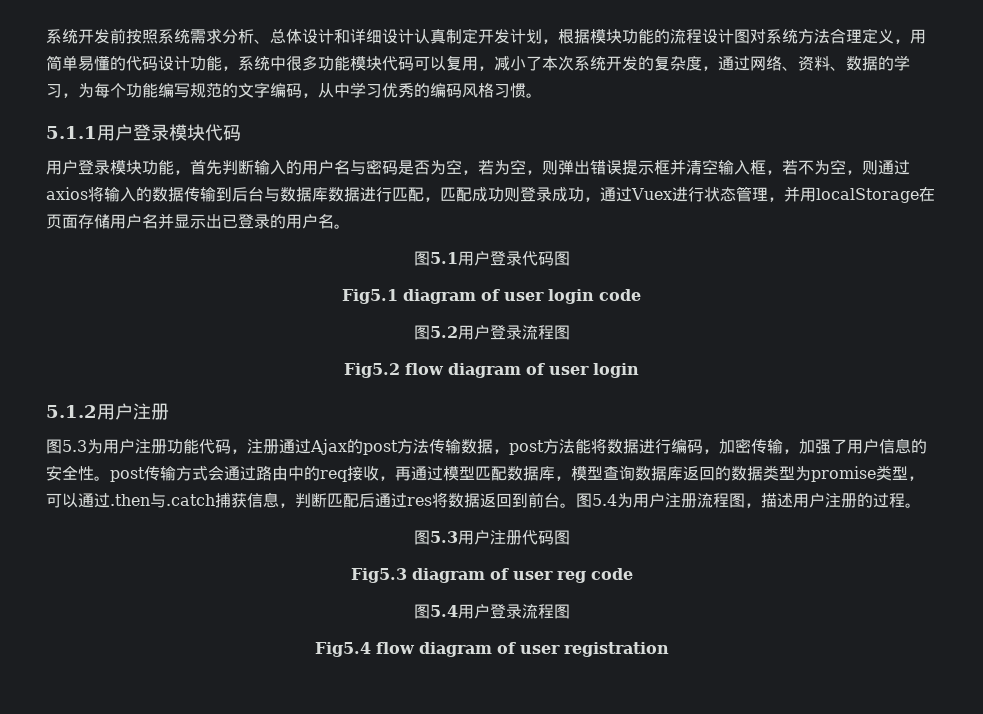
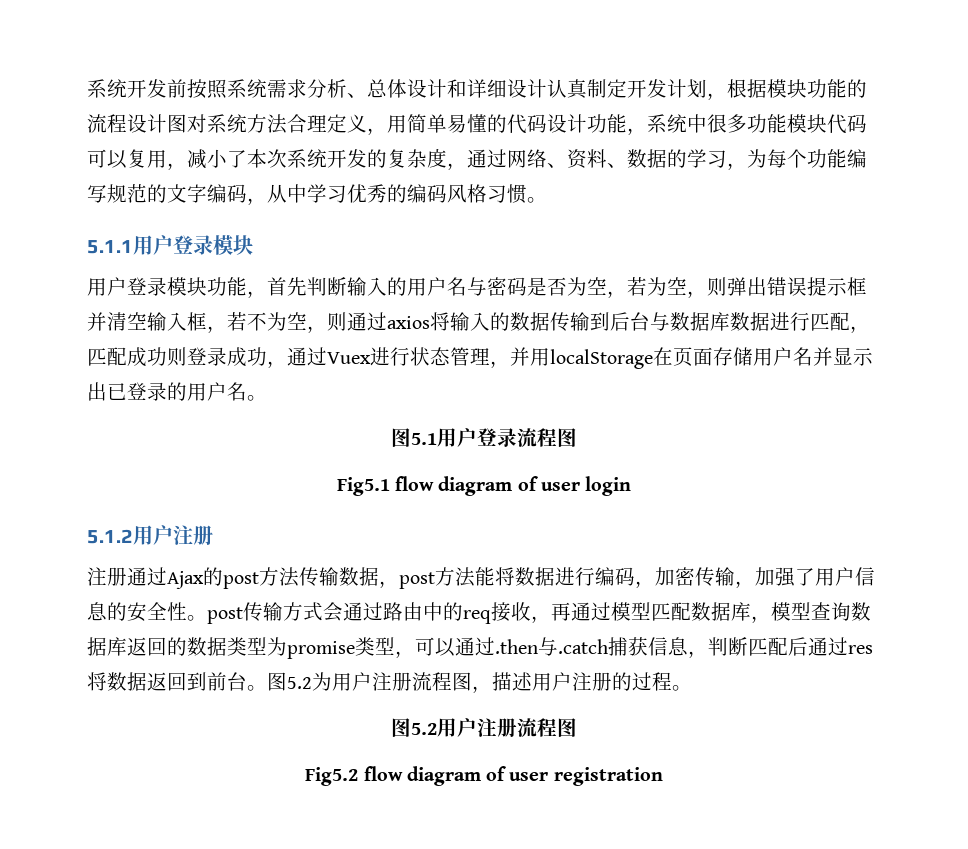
[205,124,241,141] 代码 -> (253, 245) none
[521,251,570,266] [342,289,641,304] [413,325,570,340] [344,363,400,378] 代码图 // Fig5.1 diagram of user login code // 图5.2用户登录流程图 // Fig5.2 -> [517,428,577,447] [336,477,390,496] 流程图 // Fig5.1
[46,439,247,454] 图5.3为用户注册功能代码， -> (213, 535) none
[592,494,617,506] 5.4 -> [287,677,312,689] 5.2
[429,530,570,545] [350,568,633,583] [413,604,570,619] [314,642,371,657] 5.3用户注册代码图 // Fig5.3 diagram of user reg code // 图5.4用户登录流程图 // Fig5.4 -> [411,718,577,737] [305,767,359,786] 5.2用户注册流程图 // Fig5.2

